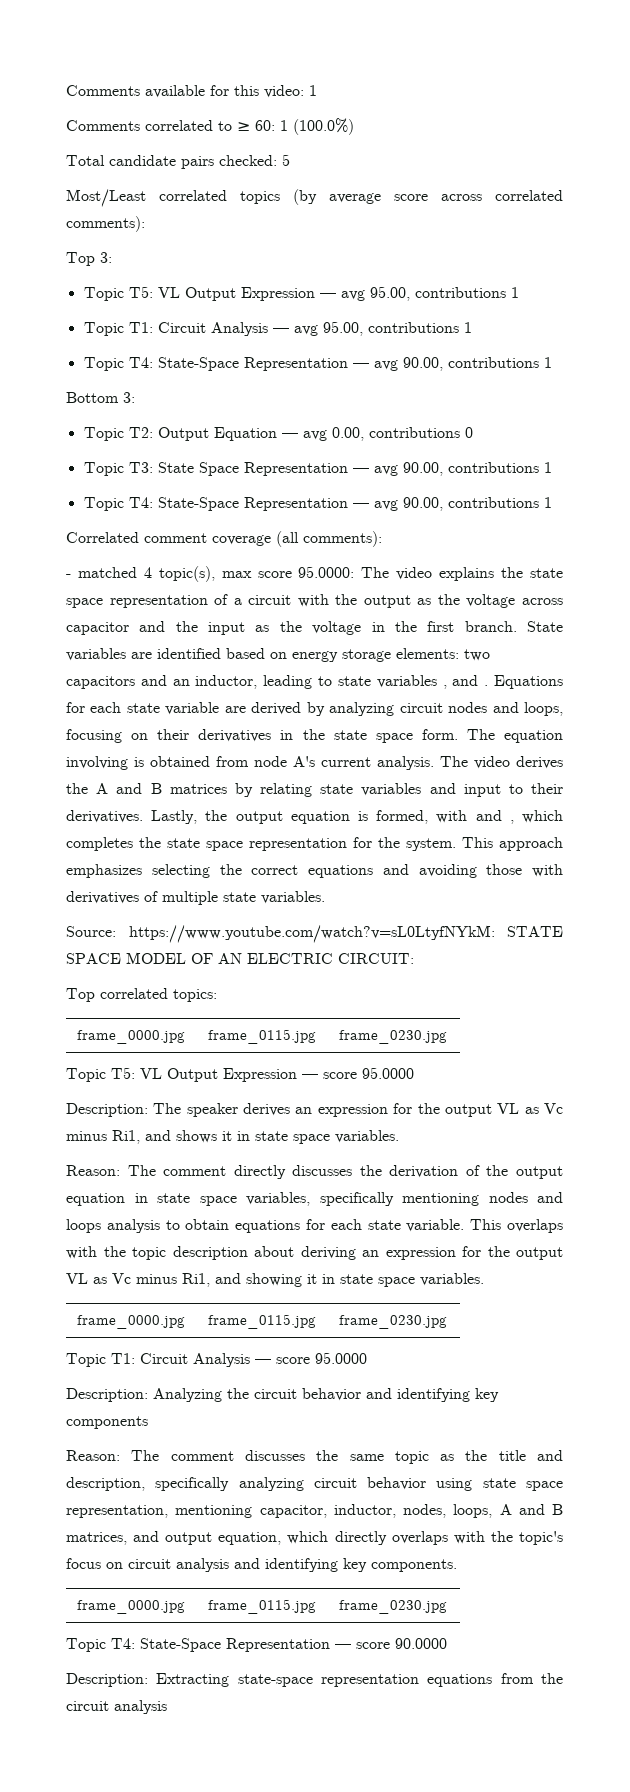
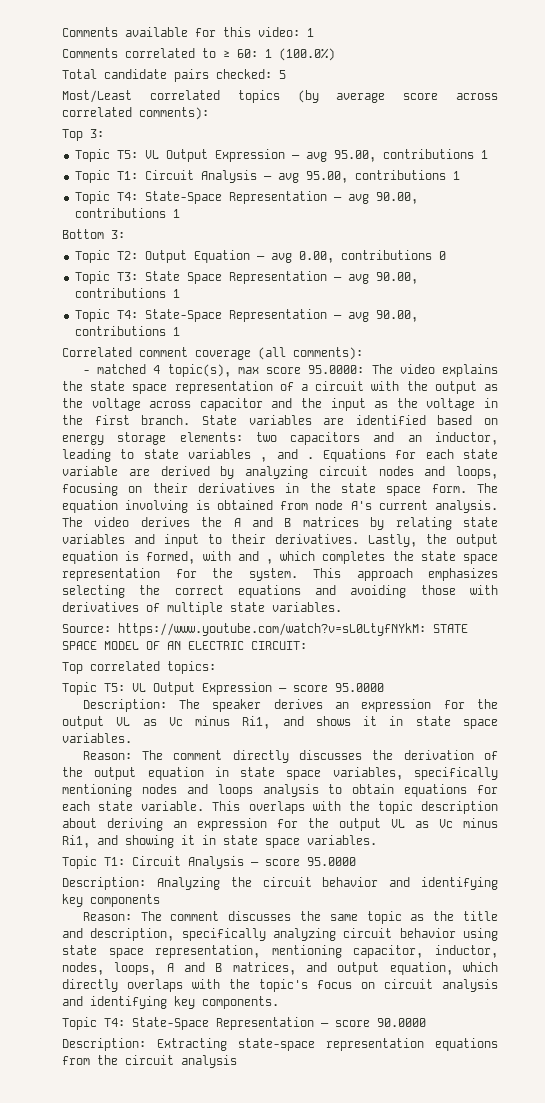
[77,1030,186,1044] [208,1029,317,1044] [339,1030,448,1044] // frame_0000.jpg | frame_0115.jpg | frame_0230.jpg -> (216, 667) none
[77,1315,186,1329] [208,1314,317,1329] [339,1315,448,1329] // frame_0000.jpg | frame_0115.jpg | frame_0230.jpg -> (377, 840) none
[77,1600,186,1614] [208,1599,317,1614] [339,1600,448,1614] // frame_0000.jpg | frame_0115.jpg | frame_0230.jpg -> (279, 1002) none

